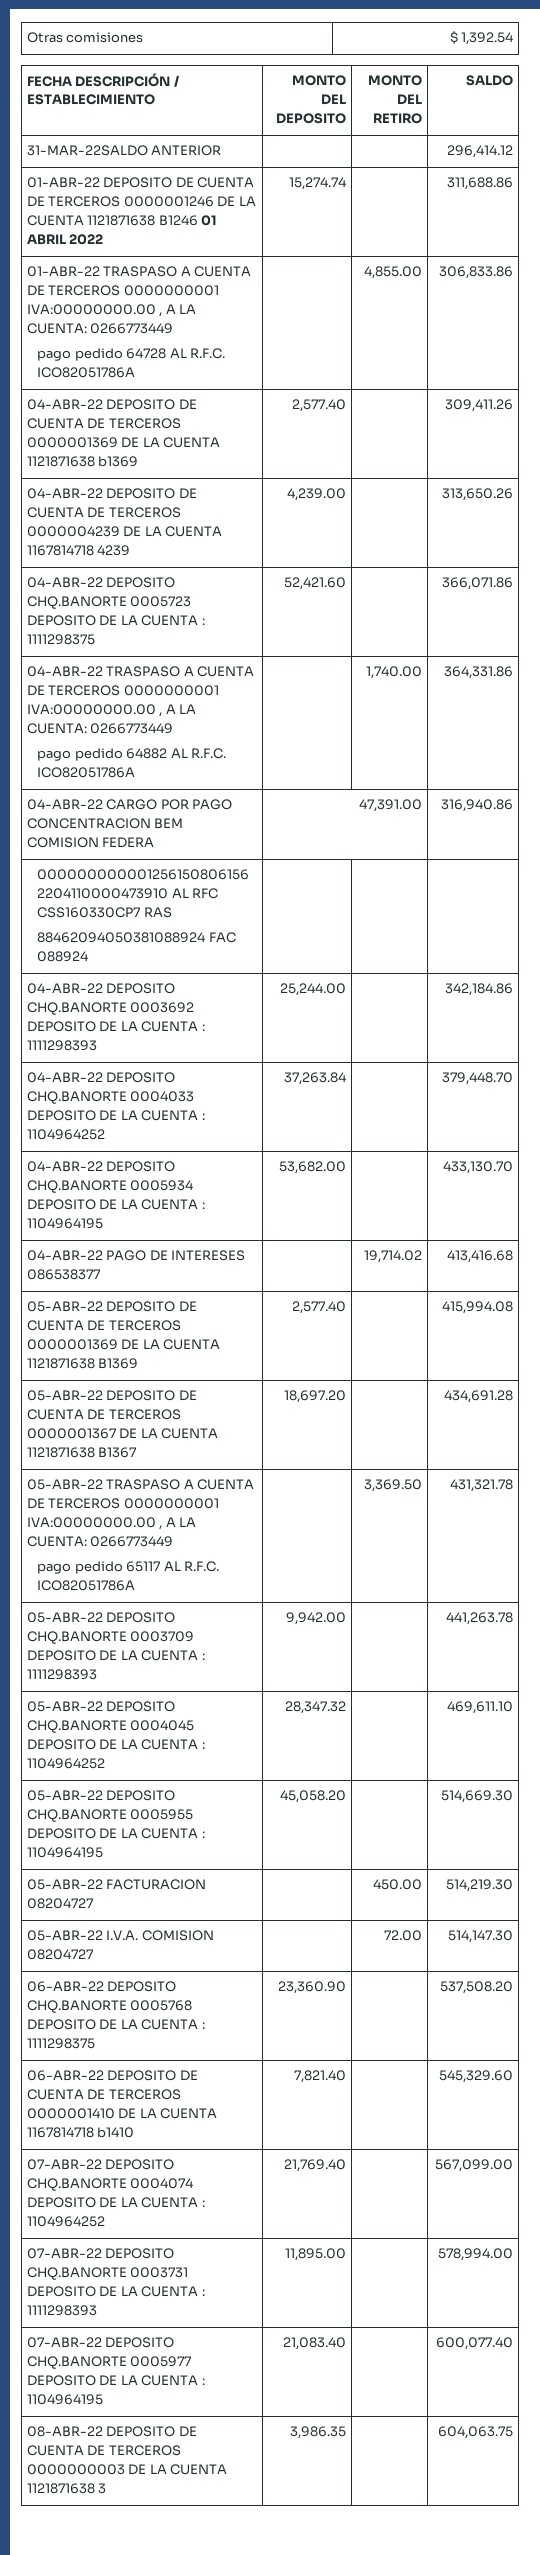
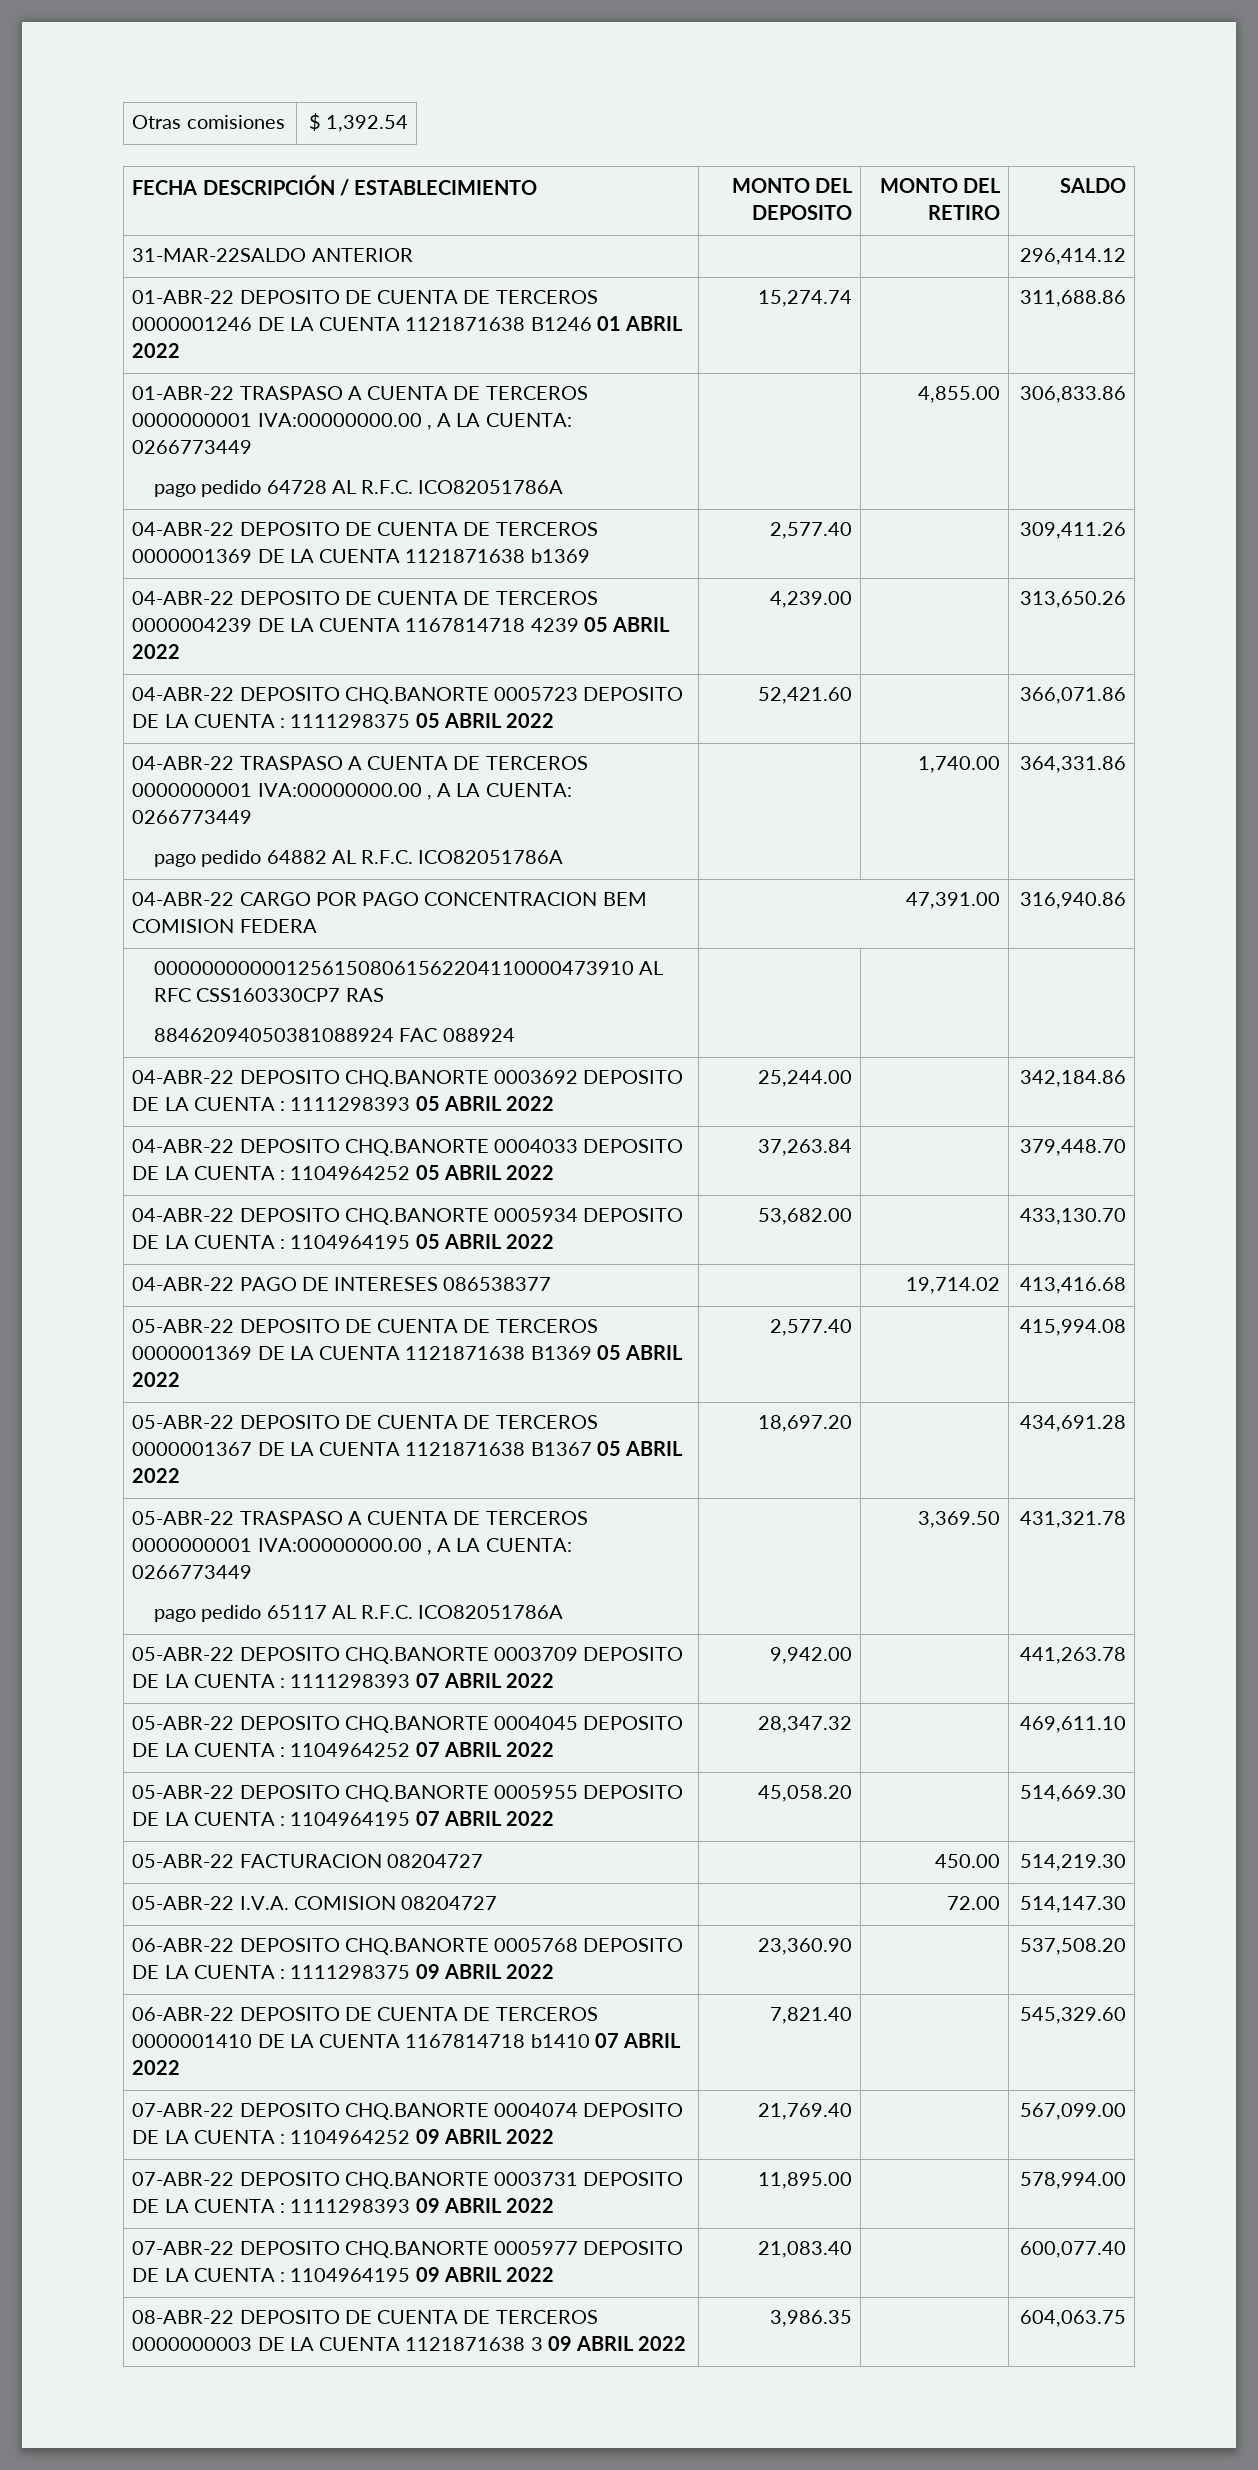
(131, 550) none -> [583,617,671,632] [132,644,181,659] 05 ABRIL 2022
(95, 639) none -> [415,713,555,728] 05 ABRIL 2022
(97, 1045) none -> [415,1096,555,1111] 05 ABRIL 2022
(105, 1134) none -> [415,1165,555,1180] 05 ABRIL 2022
(103, 1223) none -> [415,1234,555,1249] 05 ABRIL 2022
(139, 1363) none -> [596,1345,684,1360] [132,1372,181,1387] 05 ABRIL 2022
(137, 1452) none -> [596,1441,684,1456] [132,1468,181,1483] 05 ABRIL 2022
(97, 1674) none -> [415,1673,555,1688] 07 ABRIL 2022
(105, 1763) none -> [415,1742,555,1757] 07 ABRIL 2022
(103, 1852) none -> [415,1811,555,1826] 07 ABRIL 2022
(95, 2043) none -> [415,1964,555,1979] 09 ABRIL 2022
(135, 2132) none -> [594,2033,682,2048] [132,2060,181,2075] 07 ABRIL 2022
(105, 2221) none -> [415,2129,555,2144] 09 ABRIL 2022
(97, 2310) none -> [415,2198,555,2213] 09 ABRIL 2022
(103, 2399) none -> [415,2267,555,2282] 09 ABRIL 2022
(107, 2488) none -> [547,2336,687,2351] 09 ABRIL 2022

